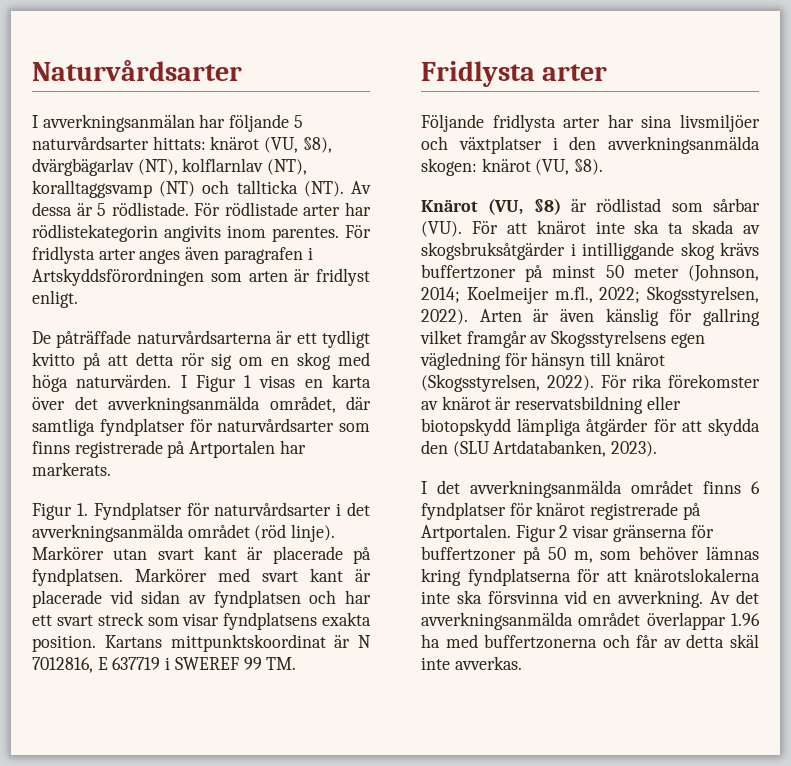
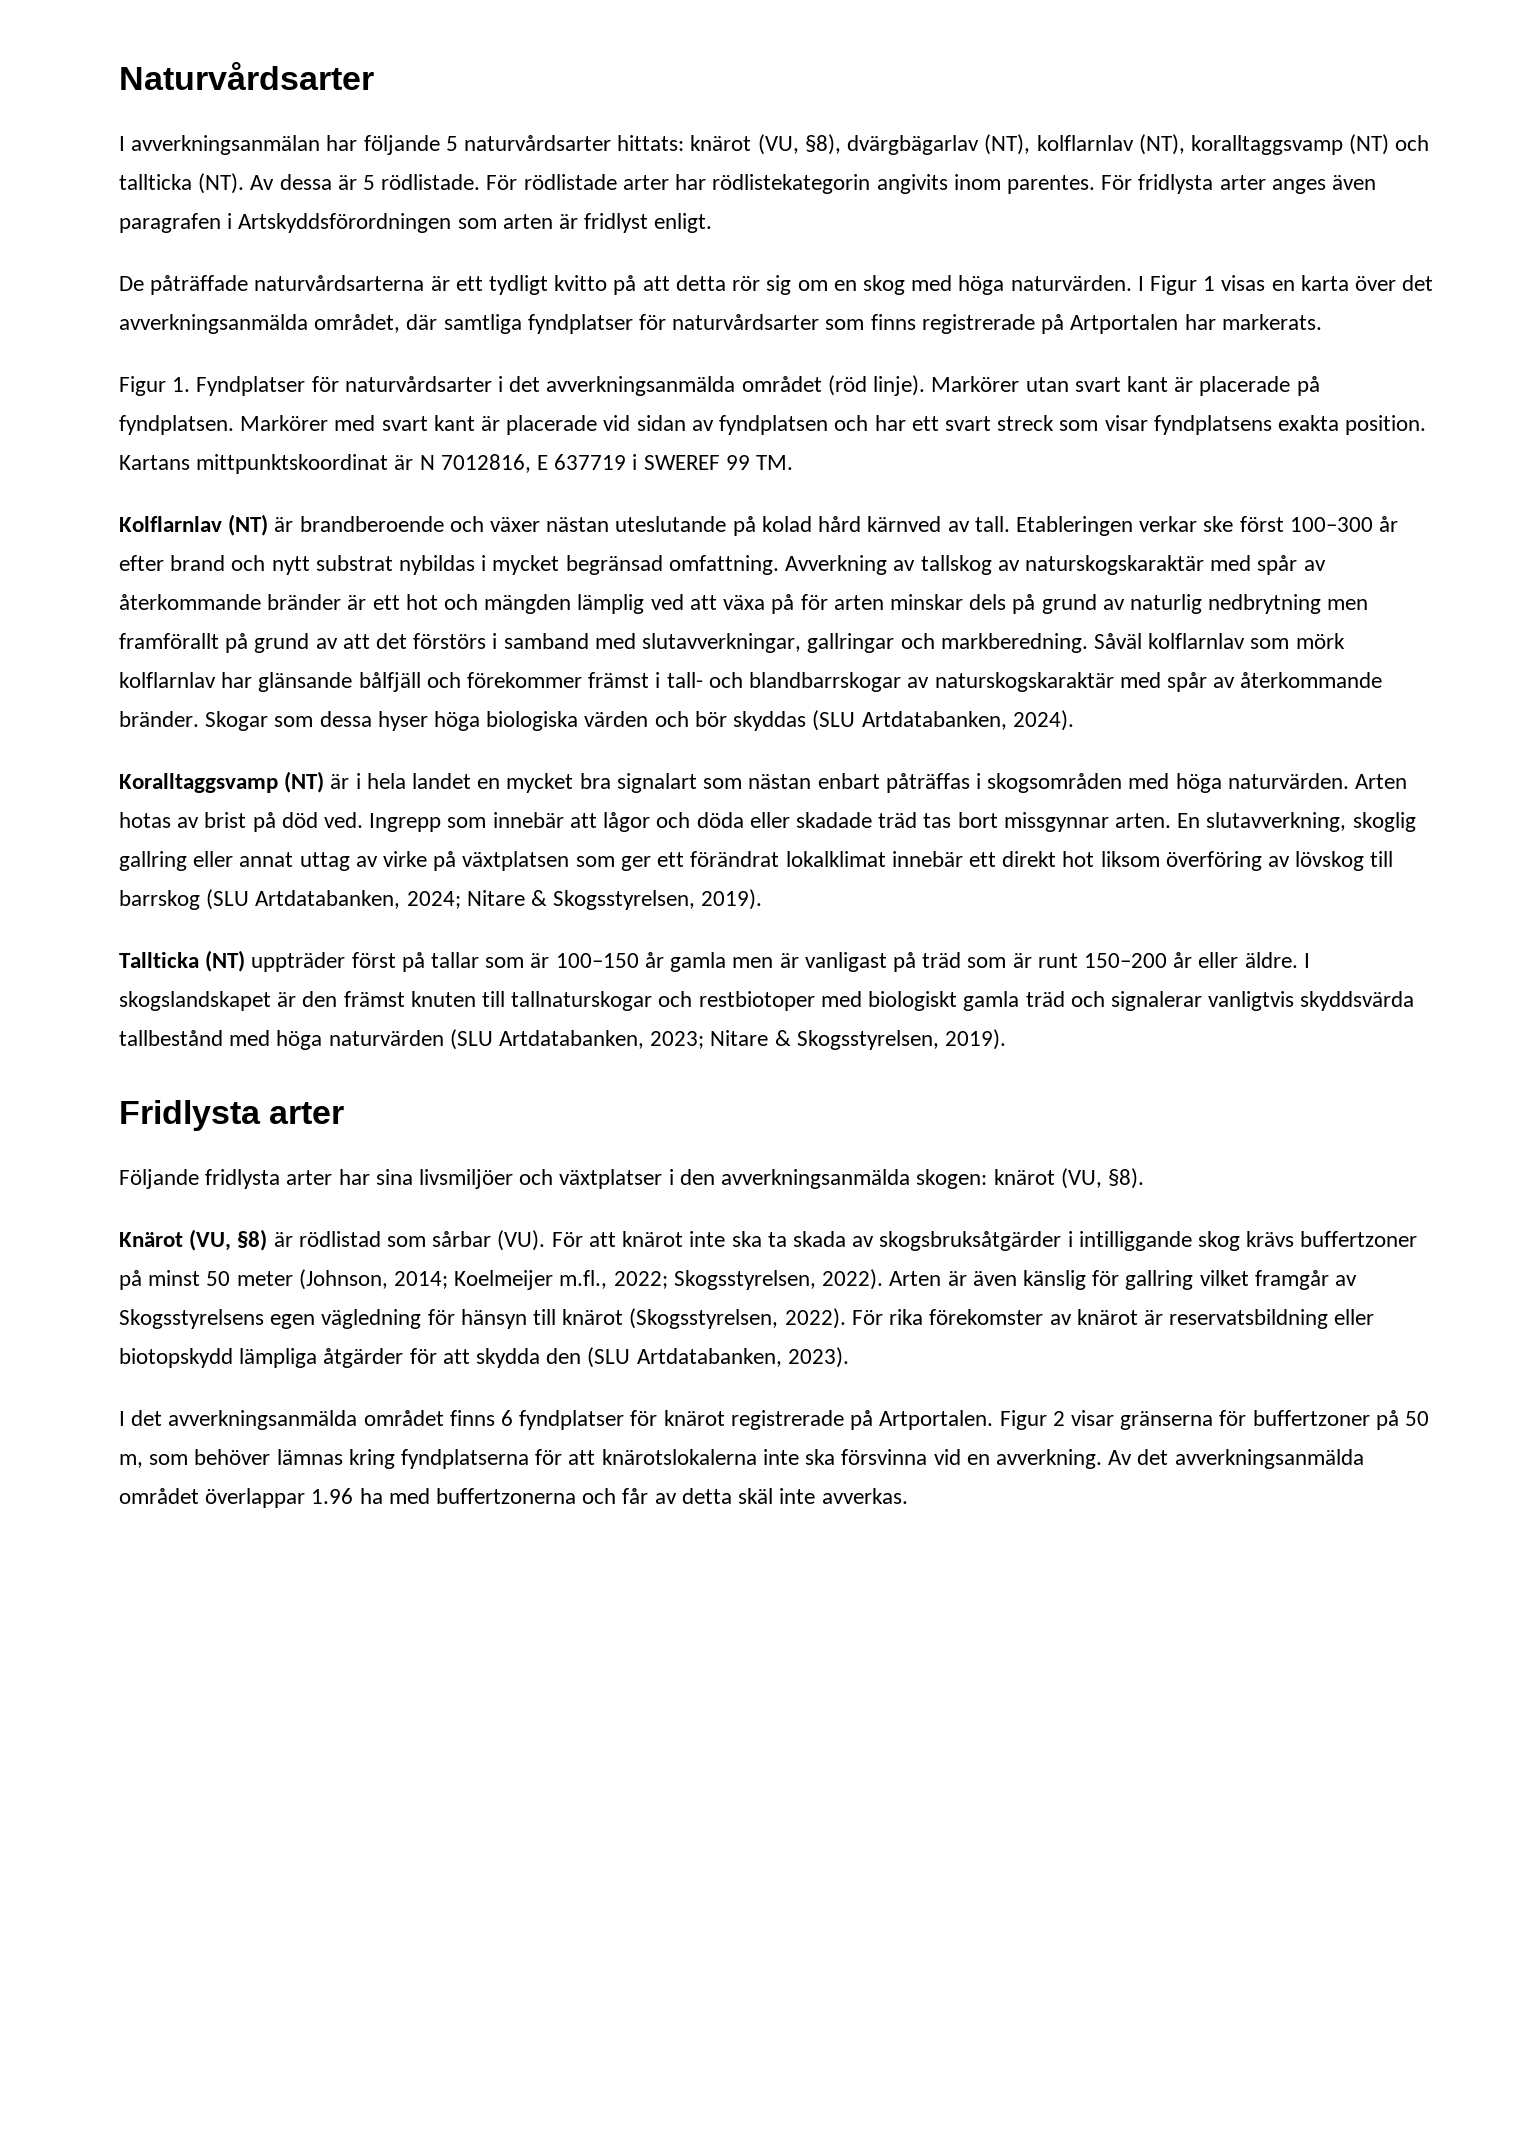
(297, 663) none -> [119,514,1398,536] [119,555,1326,575] [119,594,1369,614] [119,633,1345,653] [119,672,1383,692] [119,710,1074,731] [119,771,1407,793] [119,812,1416,832] [119,851,1394,871] [119,889,763,910] [119,950,1310,972] [119,991,1415,1011] [119,1029,1007,1050] // Kolflarnlav (NT) är brandberoende och växer nästan uteslutande på kolad hård kärnved av tall. Etableringen verkar ske först 100–300 år efter brand och nytt substrat nybildas i mycket begränsad omfattning. Avverkning av tallskog av naturskogskaraktär med spår av återkommande bränder är ett hot och mängden lämplig ved att växa på för arten minskar dels på grund av naturlig nedbrytning men framförallt på grund av att det förstörs i samband med slutavverkningar, gallringar och markberedning. Såväl kolflarnlav som mörk kolflarnlav har glänsande bålfjäll och förekommer främst i tall- och blandbarrskogar av naturskogskaraktär med spår av återkommande bränder. Skogar som dessa hyser höga biologiska värden och bör skyddas (SLU Artdatabanken, 2024). // Koralltaggsvamp (NT) är i hela landet en mycket bra signalart som nästan enbart påträffas i skogsområden med höga naturvärden. Arten hotas av brist på död ved. Ingrepp som innebär att lågor och döda eller skadade träd tas bort missgynnar arten. En slutavverkning, skoglig gallring eller annat uttag av virke på växtplatsen som ger ett förändrat lokalklimat innebär ett direkt hot liksom överföring av lövskog till barrskog (SLU Artdatabanken, 2024; Nitare & Skogsstyrelsen, 2019). // Tallticka (NT) uppträder först på tallar som är 100–150 år gamla men är vanligast på träd som är runt 150–200 år eller äldre. I skogslandskapet är den främst knuten till tallnaturskogar och restbiotoper med biologiskt gamla träd och signalerar vanligtvis skyddsvärda tallbestånd med höga naturvärden (SLU Artdatabanken, 2023; Nitare & Skogsstyrelsen, 2019).

